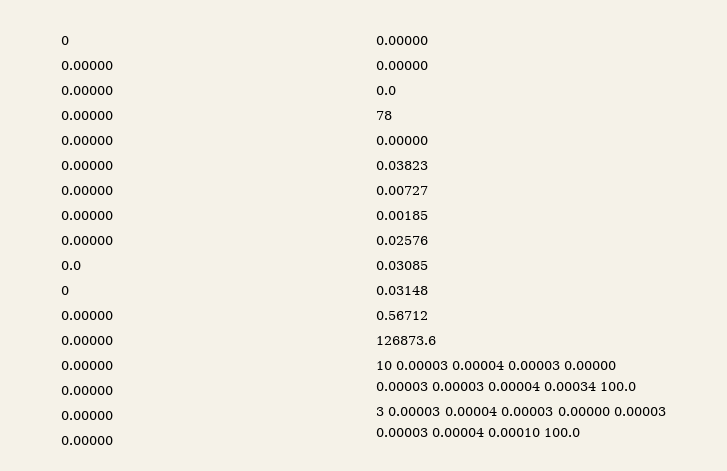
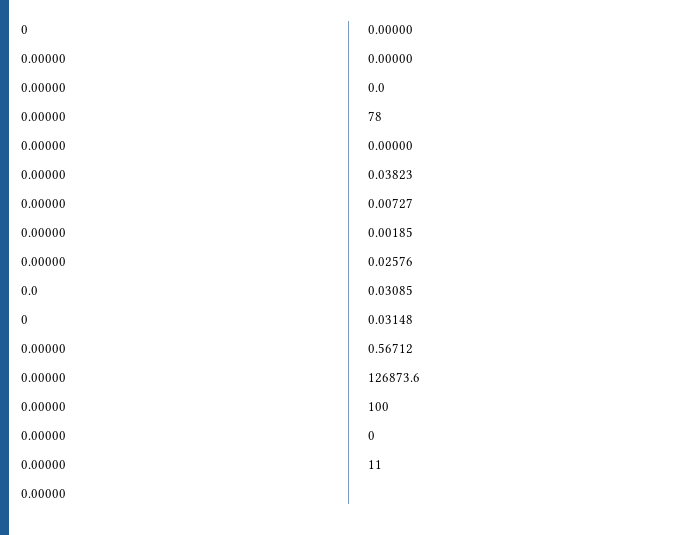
[376,361,616,370] [376,382,636,391] [376,407,666,416] [376,428,580,437] 10 0.00003 0.00004 0.00003 0.00000 0.00003 0.00003 0.00004 0.00034 100.0 // 3 0.00003 0.00004 0.00003 0.00000 0.00003 0.00003 0.00004 0.00010 100.0 -> [368,402,389,411] [368,431,375,440] [368,460,382,469] 100 // 0 // 11

